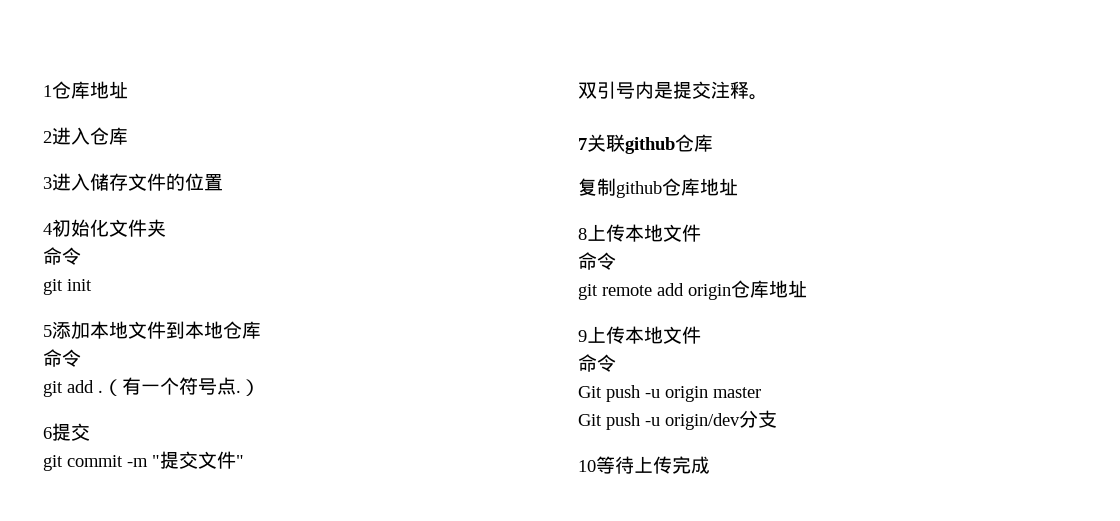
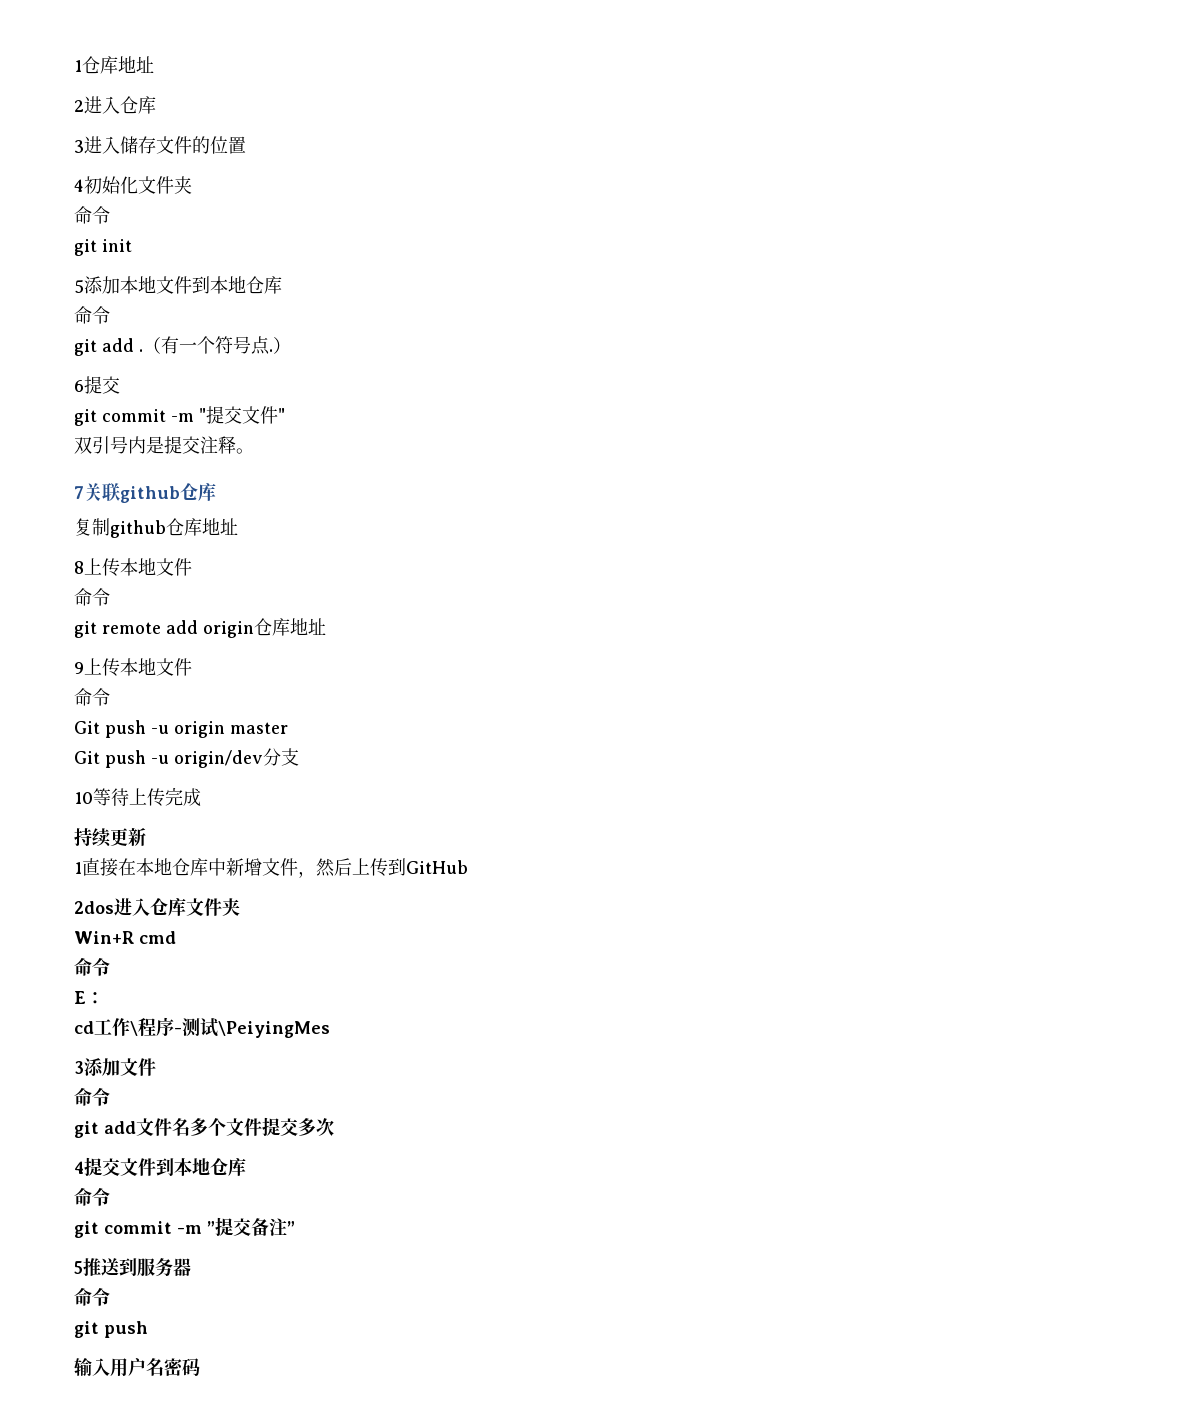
(710, 465) none -> [74,828,146,847] [74,858,468,878] [74,897,240,916] [74,931,176,944] [74,957,110,976] [74,991,104,1004] [74,1017,330,1038] [74,1058,156,1076] [74,1087,110,1106] [74,1117,334,1138] [74,1157,246,1176] [74,1187,110,1206] [74,1217,295,1238] [74,1258,191,1277] [74,1287,110,1306] [74,1321,148,1338] [74,1357,200,1377] // 持续更新 // 1直接在本地仓库中新增文件，然后上传到GitHub // 2dos进入仓库文件夹 // Win+R cmd // 命令 // E： // cd工作\程序-测试\PeiyingMes // 3添加文件 // 命令 // git add文件名多个文件提交多次 // 4提交文件到本地仓库 // 命令 // git commit -m ”提交备注” // 5推送到服务器 // 命令 // git push // 输入用户名密码

